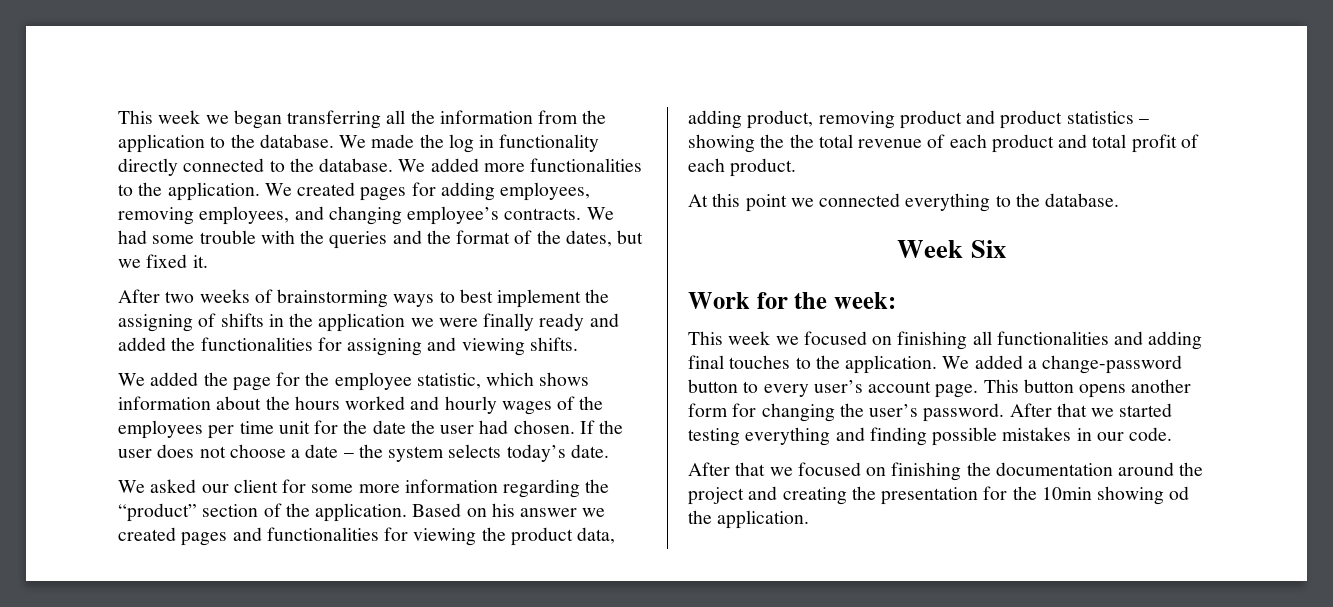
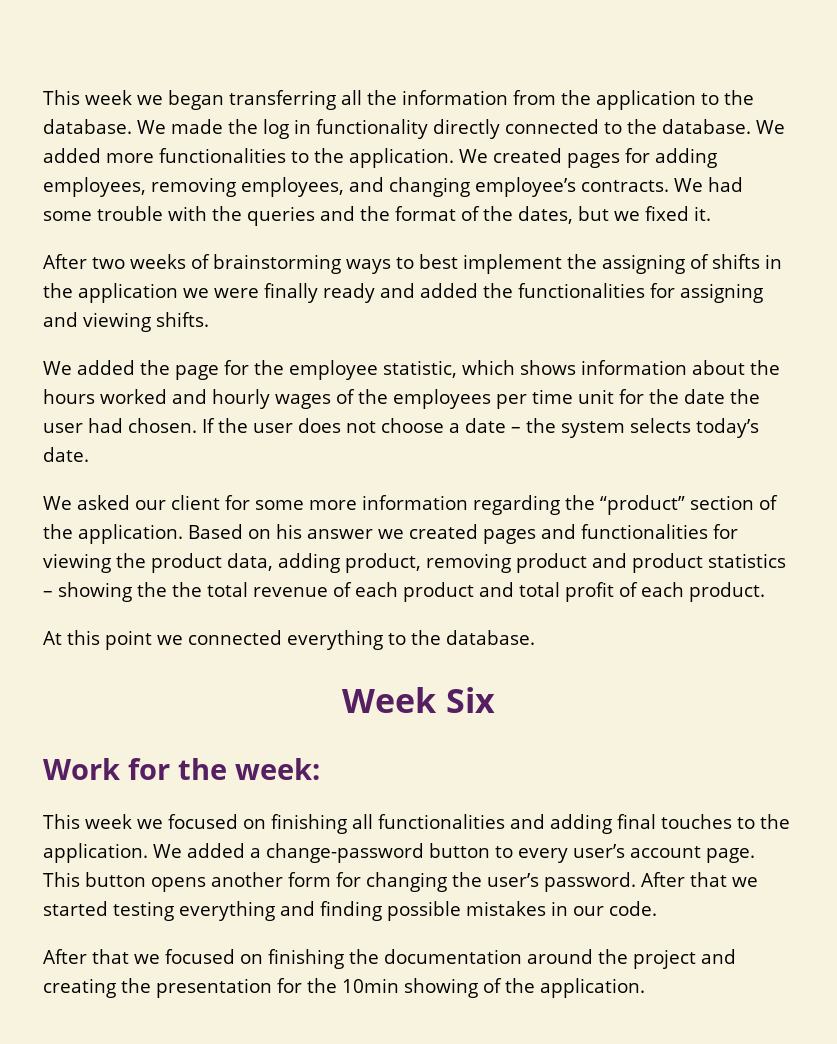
[1169,486,1190,500] od -> [483,978,502,993] of

